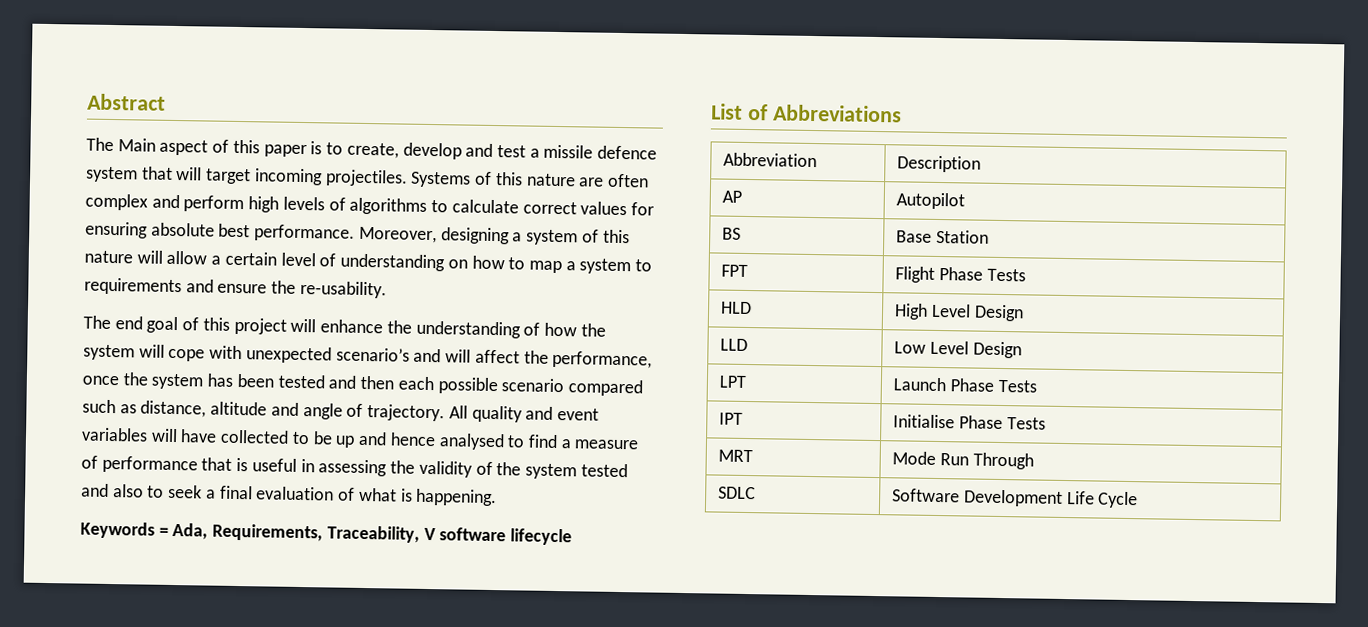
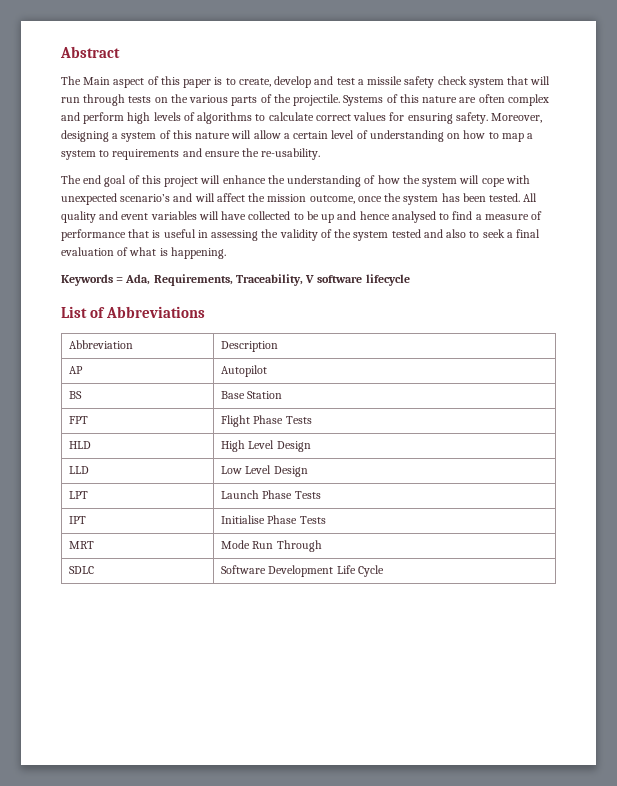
[597,145,658,160] defence -> [404,76,467,88] safety check
[205,168,408,187] target incoming projectiles. -> [61,94,341,106] run through tests on the various parts of the projectile.
[150,222,356,242] absolute best performance. -> [455,112,488,124] safety.
[552,350,653,369] performance, -> [267,194,355,204] mission outcome,
[277,374,643,397] [82,399,446,422] tested and then each possible scenario compared such as distance, altitude and angle of trajectory. -> [489,193,521,202] tested.

